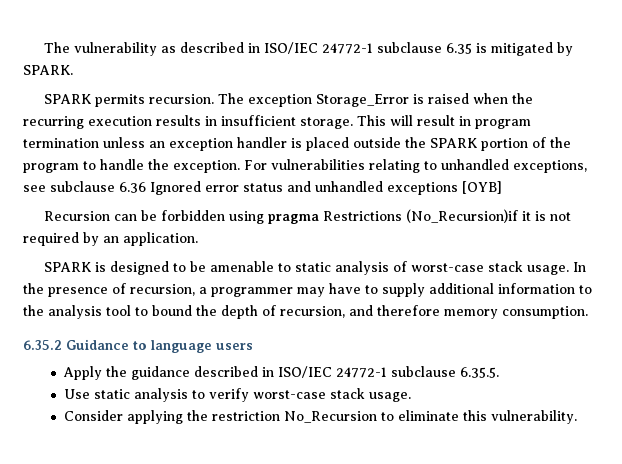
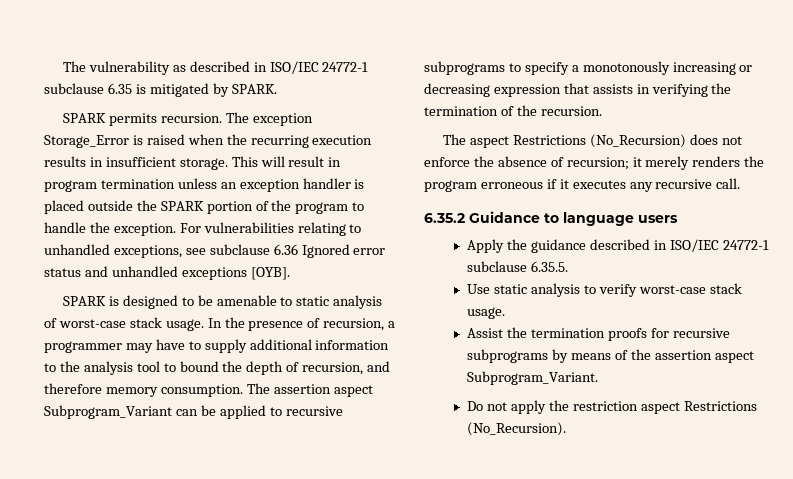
[462,181,502,194] [43,209,571,224] [23,232,198,246] [OYB] // Recursion can be forbidden using pragma Restrictions (No_Recursion)if it is not required by an application. -> [250,267,290,280] [OYB].
(588, 312) none -> [246,383,373,397] [44,405,343,419] [424,61,753,75] [424,83,732,97] [424,105,602,116] [442,134,742,148] [424,156,765,170] [424,178,741,192] The assertion aspect Subprogram_Variant can be applied to recursive subprograms to specify a monotonously increasing or decreasing expression that assists in verifying the termination of the recursion. // The aspect Restrictions (No_Recursion) does not enforce the absence of recursion; it merely renders the program erroneous if it executes any recursive call.
[63,410,577,424] Consider applying the restriction No_Recursion to eliminate this vulnerability. -> [467,327,730,341] [467,349,754,363] [467,371,599,385] [467,400,757,414] [467,422,567,436] Assist the termination proofs for recursive subprograms by means of the assertion aspect Subprogram_Variant. // Do not apply the restriction aspect Restrictions (No_Recursion).

